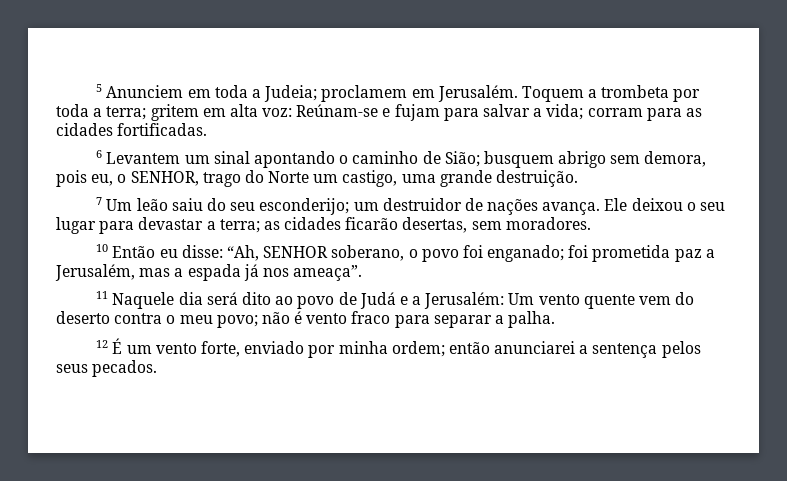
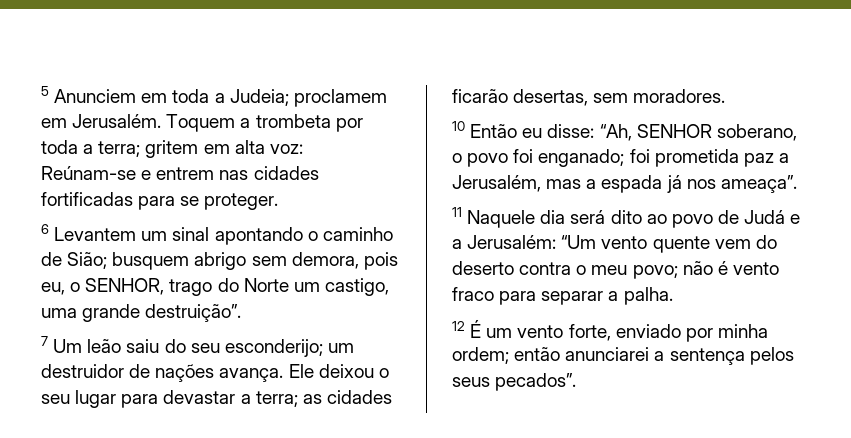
[394,104,702,121] [56,123,208,136] fujam para salvar a vida; corram para as cidades fortificadas. -> [156,166,319,180] [41,192,279,210] entrem nas cidades fortificadas para se proteger.
[496,170,579,187] destruição. -> [145,304,242,322] destruição”.
[508,293,535,305] Um -> [561,235,597,249] “Um
[92,360,158,377] pecados. -> [495,373,577,391] pecados”.

